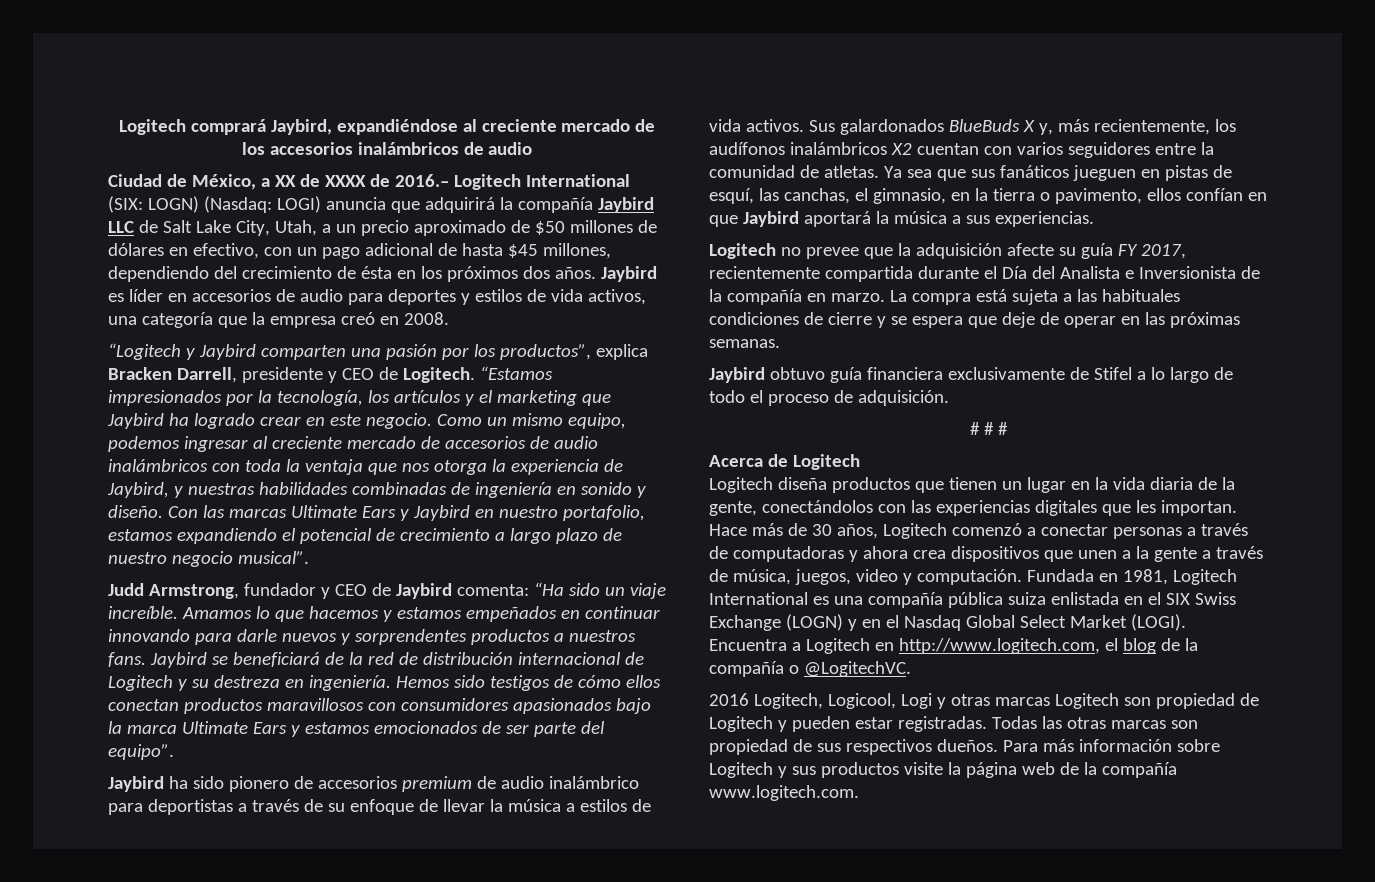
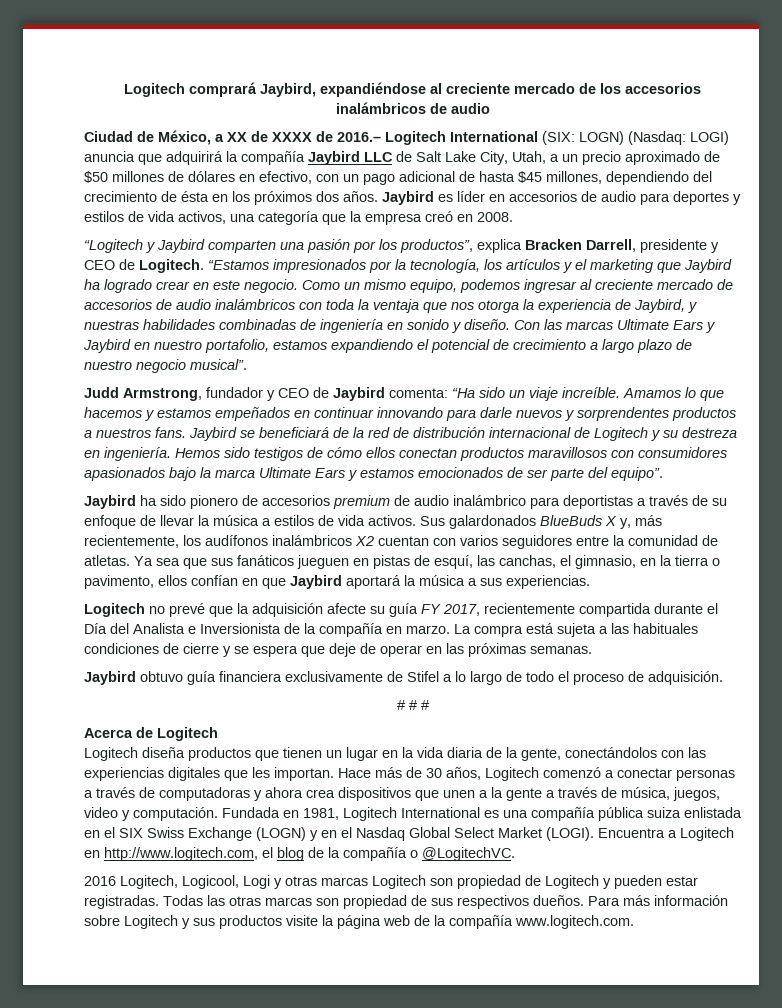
[805,247,859,259] prevee -> [169,603,205,617] prevé

